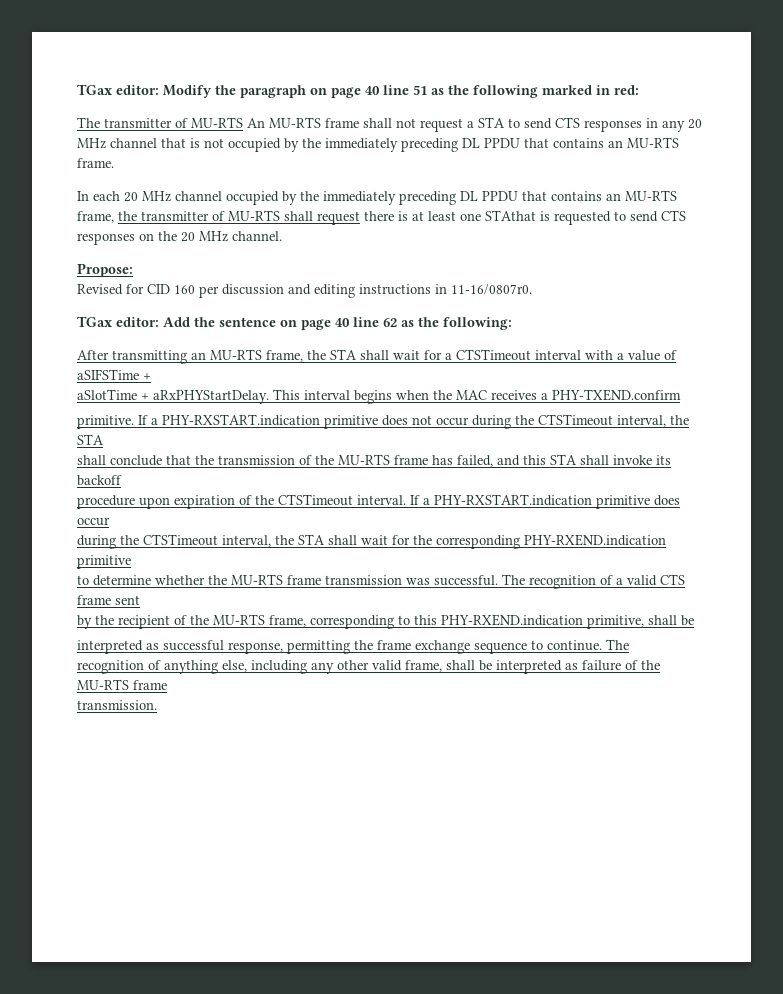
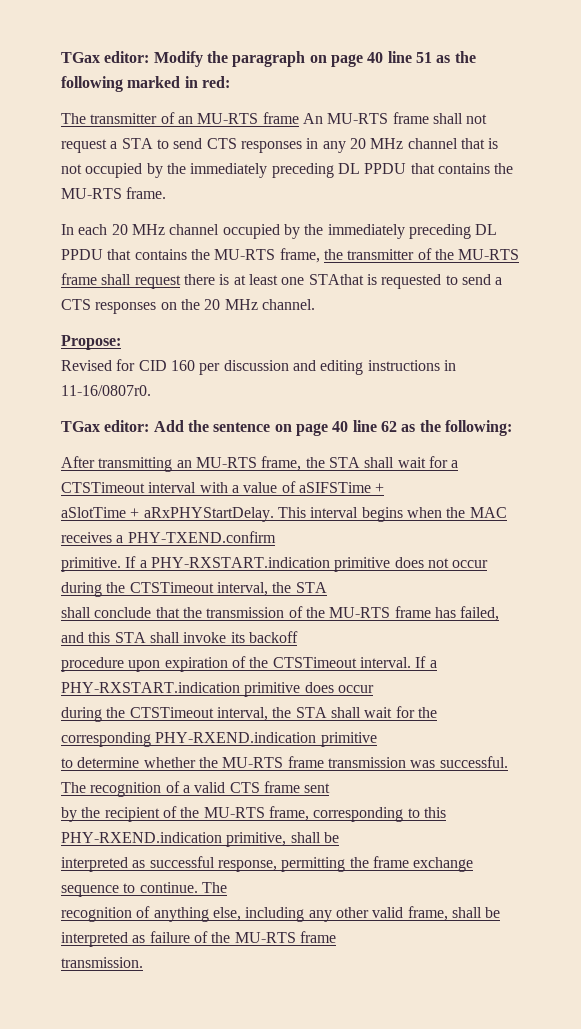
[191,117,243,128] MU-RTS -> [177,112,299,124] an MU-RTS frame
[608,140,623,148] an -> [494,163,514,174] the
[606,193,621,201] an -> [190,249,210,260] the
[228,210,280,221] MU-RTS -> [434,249,520,260] [61,273,97,285] the MU-RTS frame
(658, 216) none -> [495,277,503,285] a

